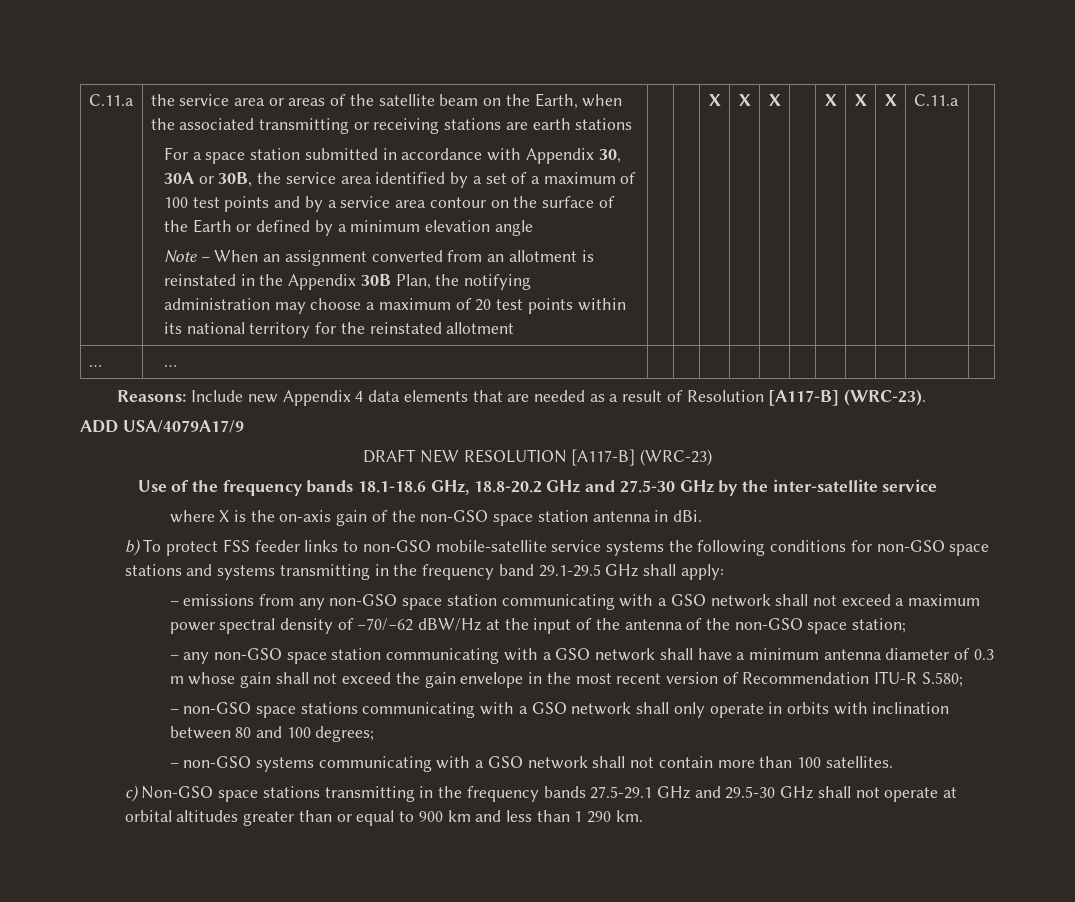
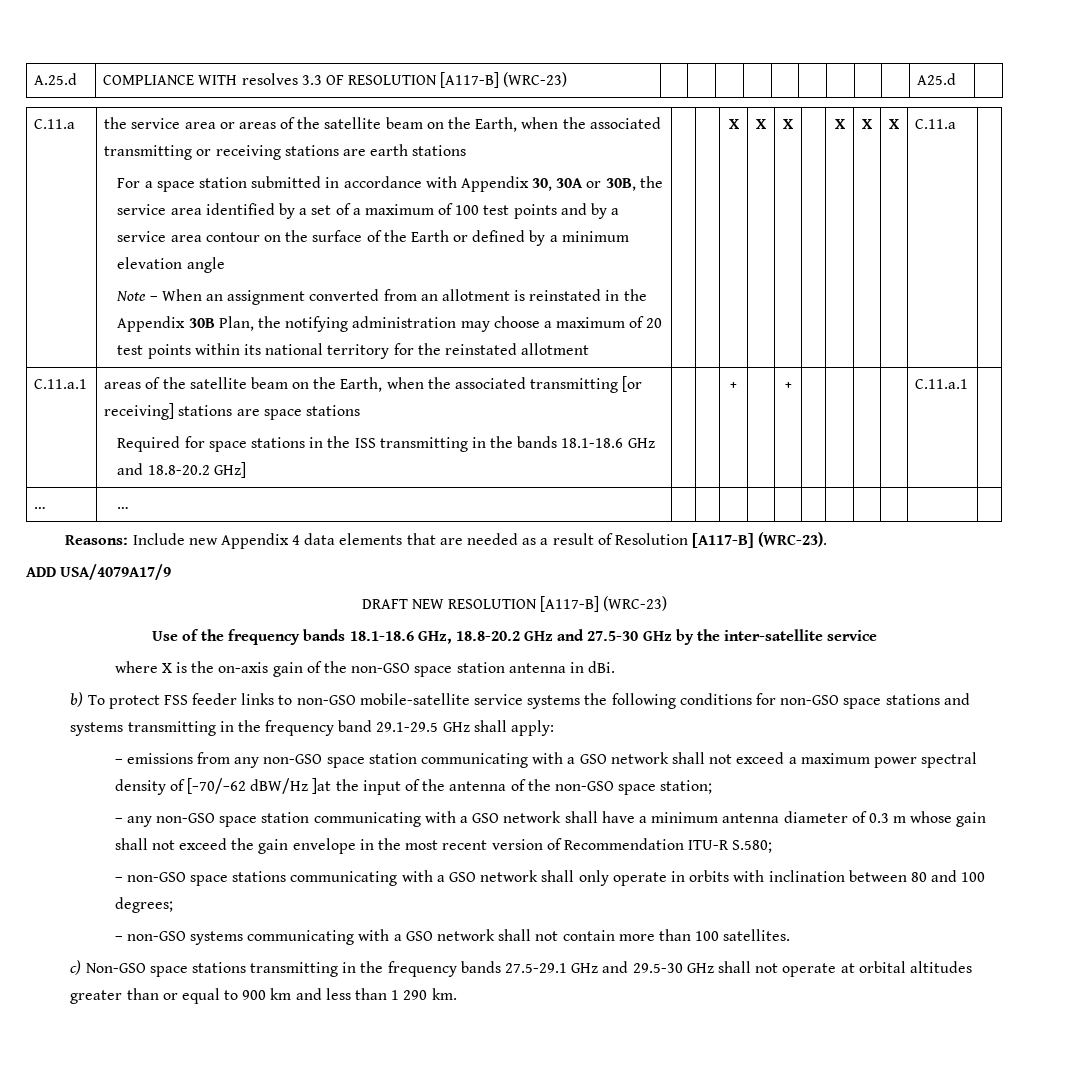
(88, 100) none -> [34,73,78,85] [103,72,568,88] [917,73,957,85] A.25.d | COMPLIANCE WITH resolves 3.3 OF RESOLUTION [A117-B] (WRC-23) | | | | | | | | | | A25.d | //
(959, 100) none -> [34,379,88,389] [104,376,643,393] [104,403,360,420] [117,436,655,452] [117,462,246,478] [730,382,737,389] [784,382,792,389] [915,379,969,389] // C.11.a.1 | areas of the satellite beam on the Earth, when the associated transmitting [or receiving] stations are space stations // Required for space stations in the ISS transmitting in the bands 18.1-18.6 GHz and 18.8-20.2 GHz] | | | + | | + | | | | | C.11.a.1 |
[357,618,500,631] −70/−62 dBW/Hz at -> [187,778,332,794] [−70/−62 dBW/Hz ]at

